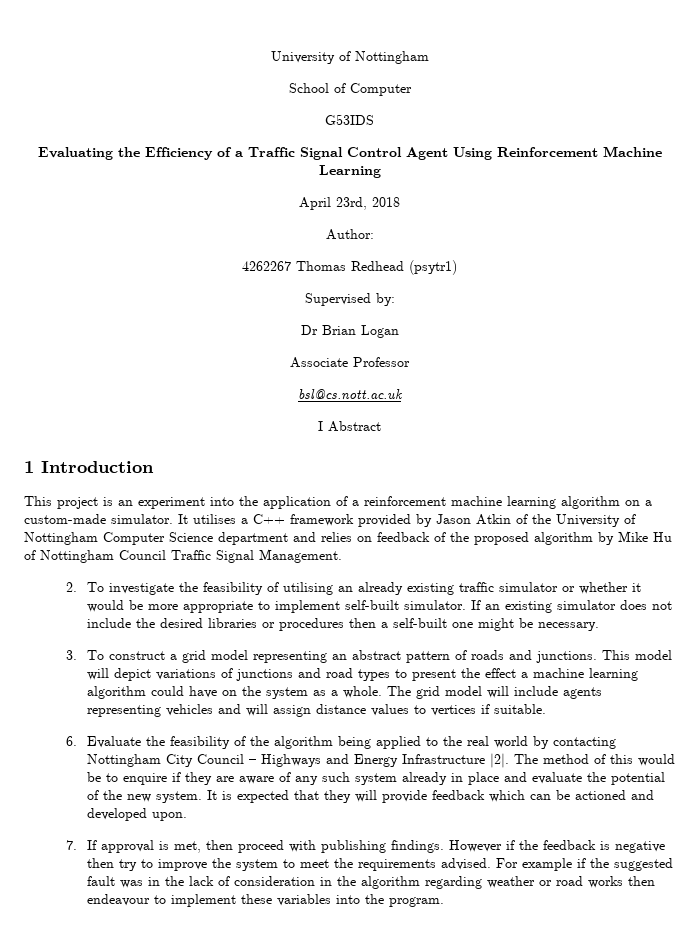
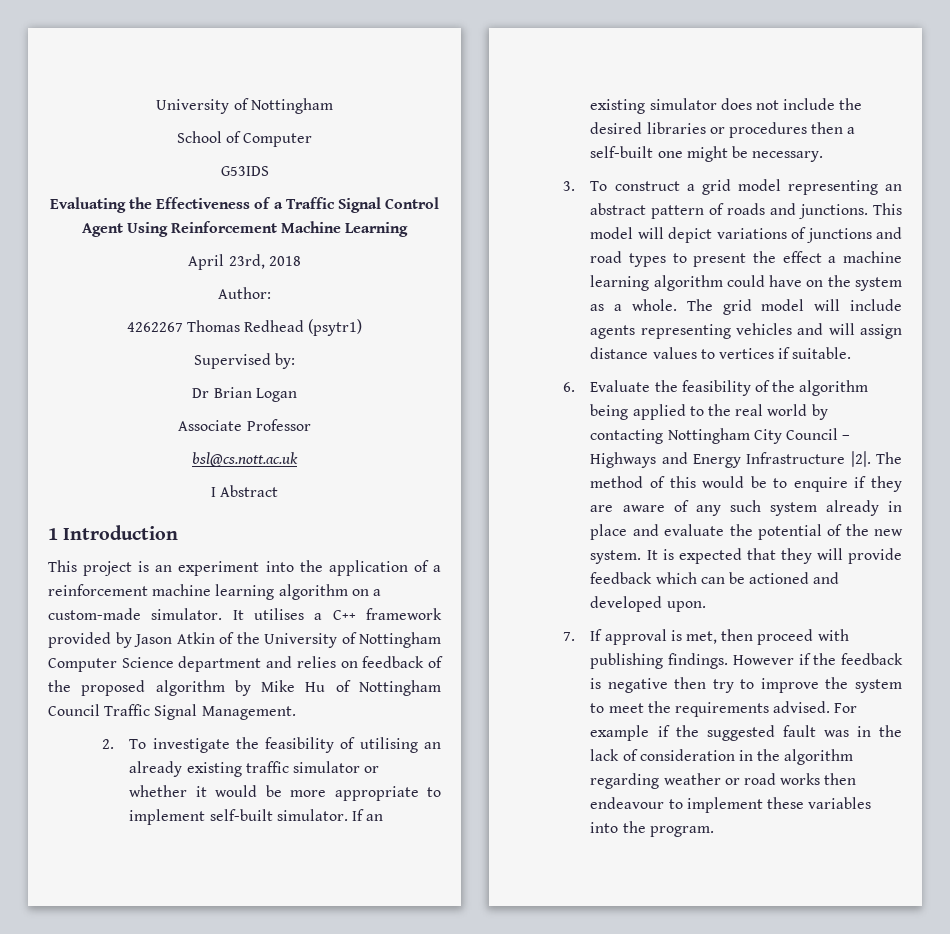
[144,147,213,160] Efficiency -> [156,197,251,209] Effectiveness

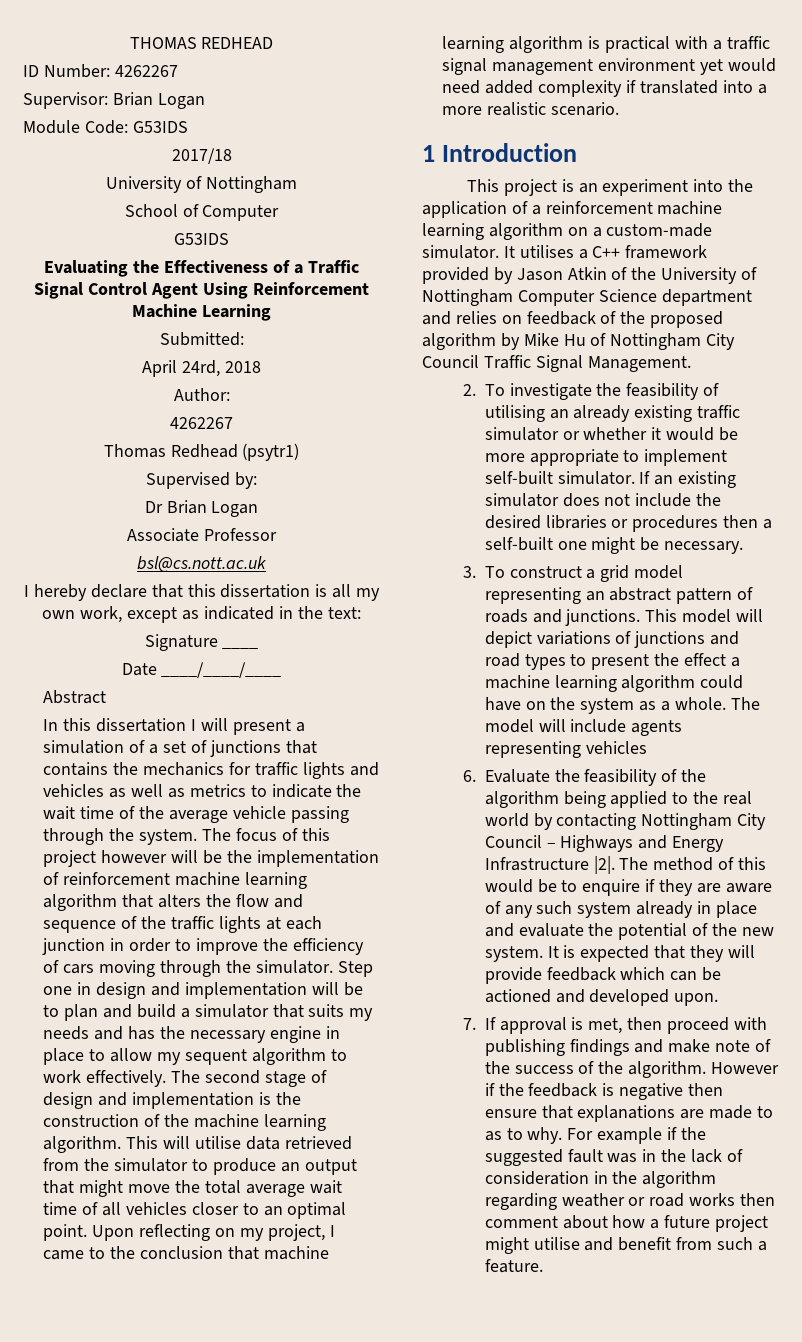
(156, 106) none -> [129,37,274,49] [23,64,178,78] [23,92,205,109] [23,120,188,134] [171,148,232,164] THOMAS REDHEAD // ID Number: 4262267 // Supervisor: Brian Logan // Module Code: G53IDS // 2017/18 //
(409, 229) none -> [159,332,244,346] // Submitted:
[228,254,265,269] 23rd, -> [182,360,220,377] 24rd,
(183, 327) none -> (233, 423) //
[220,485,279,497] Abstract -> [33,584,380,601] [42,606,361,623] [144,634,259,651] [121,662,282,678] [43,690,107,704] [43,718,305,735] [43,740,317,757] [43,762,379,779] [43,784,362,798] [43,806,349,823] [43,828,330,845] [43,850,379,867] [43,872,307,889] [43,894,303,911] [43,916,322,933] [42,938,364,955] [43,960,373,977] [43,982,363,999] [43,1004,374,1021] [43,1026,340,1043] [43,1048,347,1065] [43,1070,327,1087] [43,1092,301,1109] [43,1114,326,1131] [43,1136,352,1153] [43,1158,357,1175] [43,1180,342,1197] [43,1202,347,1219] [43,1224,335,1241] [43,1246,329,1260] [442,36,770,53] [442,58,776,75] [442,80,767,97] [442,102,620,116] hereby declare that this dissertation is all my own work, except as indicated in the text: // Signature ____ // Date ____/____/____ // Abstract // In this dissertation I will present a simulation of a set of junctions that contains the mechanics for traffic lights and vehicles as well as metrics to indicate the wait time of the average vehicle passing through the system. The focus of this project however will be the implementation of reinforcement machine learning algorithm that alters the flow and sequence of the traffic lights at each junction in order to improve the efficiency of cars moving through the simulator. Step one in design and implementation will be to plan and build a simulator that suits my needs and has the necessary engine in place to allow my sequent algorithm to work effectively. The second stage of design and implementation is the construction of the machine learning algorithm. This will utilise data retrieved from the simulator to produce an output that might move the total average wait time of all vehicles closer to an optimal point. Upon reflecting on my project, I came to the conclusion that machine learning algorithm is practical with a traffic signal management environment yet would need added complexity if translated into a more realistic scenario.
(441, 688) none -> [706,333,736,350] City
[722,299,752,315] grid -> (760, 703) none
[797,323,902,339] [590,347,852,359] and will assign distance values to vertices if suitable. -> (647, 747) none
[668,653,729,669] findings. -> [569,1039,772,1056] [484,1061,707,1078] findings and make note of the success of the algorithm.
[712,677,902,693] [590,701,831,717] try to improve the system to meet the requirements advised. -> [484,1105,774,1122] [484,1127,563,1144] ensure that explanations are made to as to why.
[590,797,872,813] [590,821,714,837] endeavour to implement these variables into the program. -> [484,1215,769,1232] [484,1237,767,1254] [484,1259,543,1273] comment about how a future project might utilise and benefit from such a feature.

